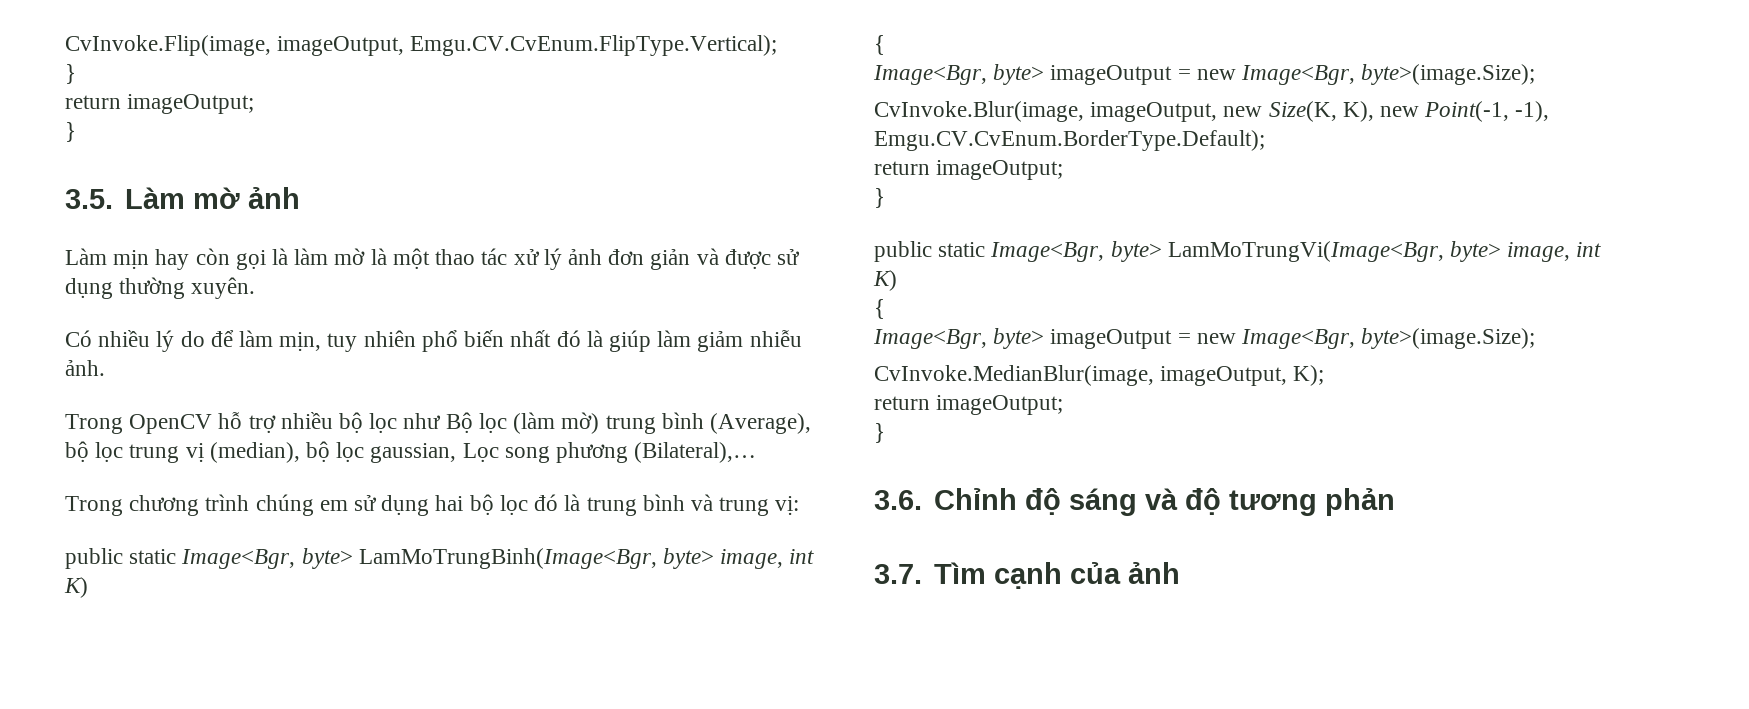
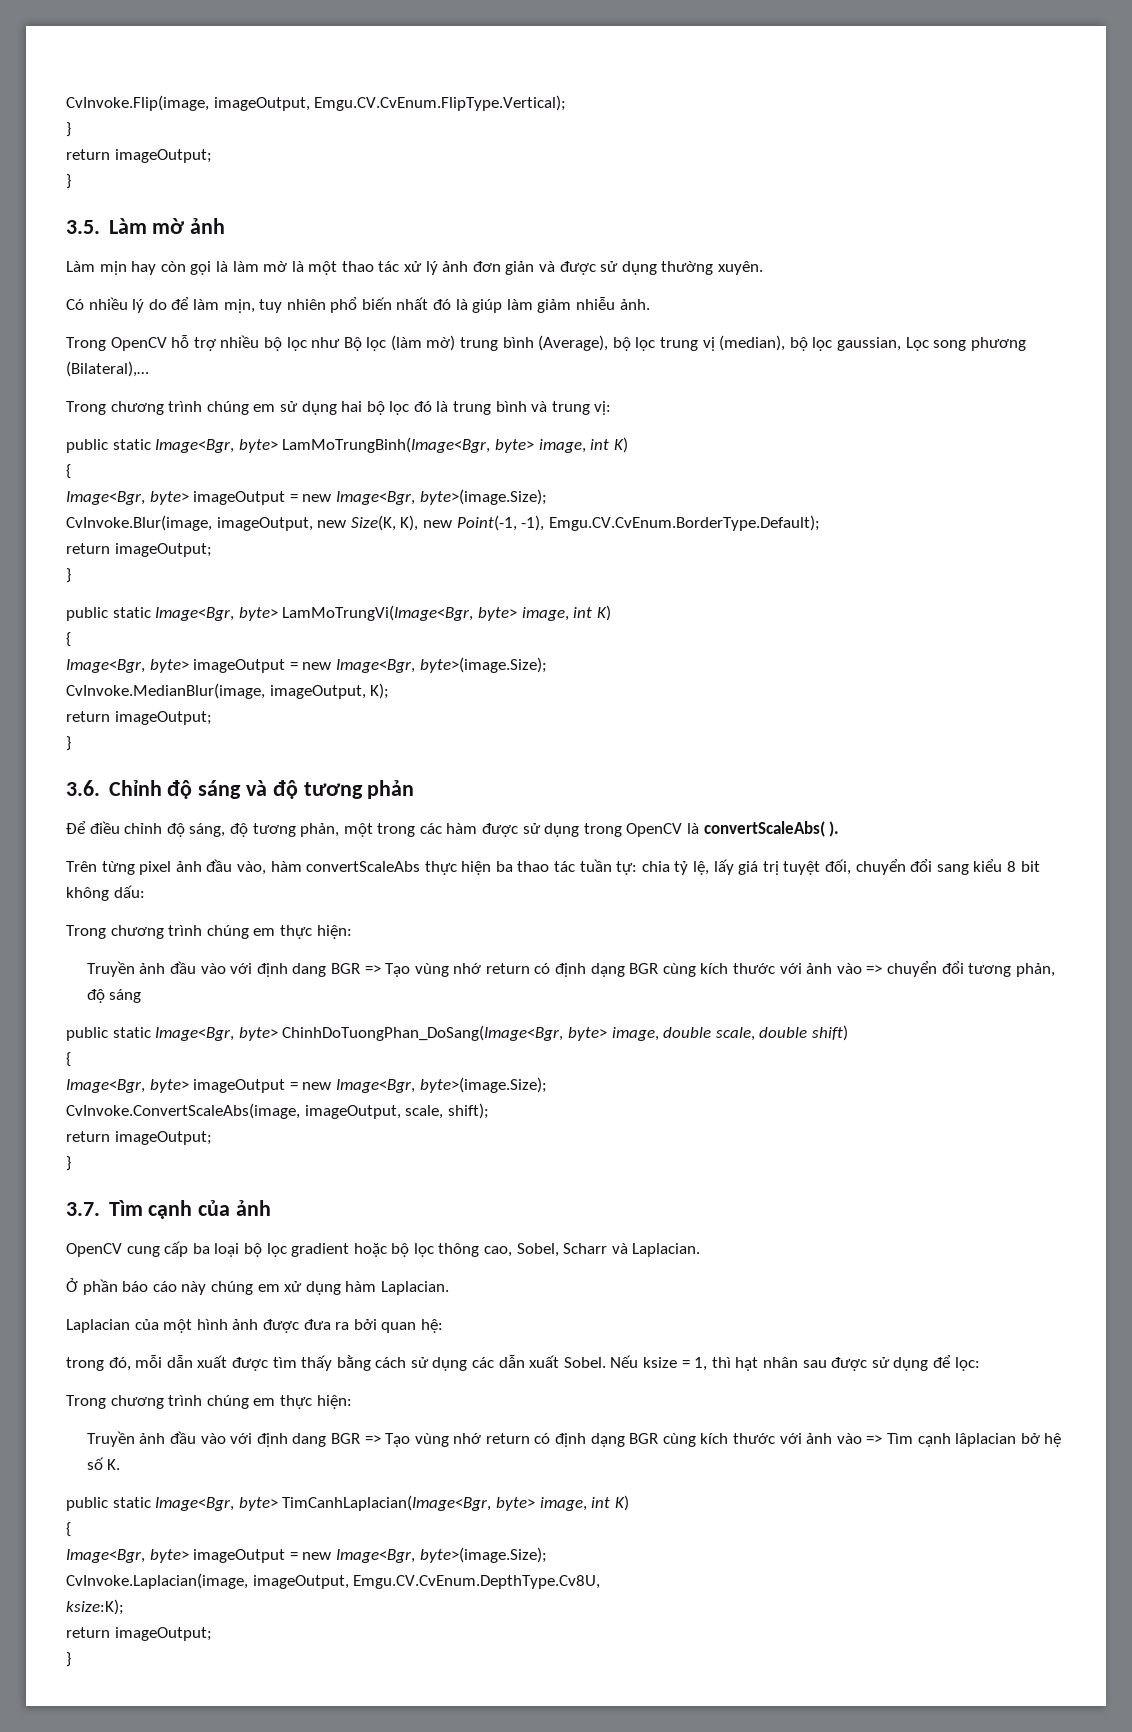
(1395, 502) none -> [66,821,840,837] [66,859,1040,875] [66,885,145,901] [66,925,352,939] [86,961,1055,977] [86,989,142,1003] [66,1025,848,1041] [66,1052,71,1067] [66,1077,547,1093] [66,1103,489,1119] [66,1131,212,1145] [66,1156,71,1171] // Để điều chỉnh độ sáng, độ tương phản, một trong các hàm được sử dụng trong OpenCV là convertScaleAbs( ). // Trên từng pixel ảnh đầu vào, hàm convertScaleAbs thực hiện ba thao tác tuần tự: chia tỷ lệ, lấy giá trị tuyệt đối, chuyển đổi sang kiểu 8 bit không dấu: // Trong chương trình chúng em thực hiện: // Truyền ảnh đầu vào với định dang BGR => Tạo vùng nhớ return có định dạng BGR cùng kích thước với ảnh vào => chuyển đổi tương phản, độ sáng // public static Image<Bgr, byte> ChinhDoTuongPhan_DoSang(Image<Bgr, byte> image, double scale, double shift) // { // Image<Bgr, byte> imageOutput = new Image<Bgr, byte>(image.Size); // CvInvoke.ConvertScaleAbs(image, imageOutput, scale, shift); // return imageOutput; // }
(1180, 573) none -> [66,1241,701,1257] [66,1278,449,1295] [66,1319,443,1333] [66,1355,980,1371] [66,1395,352,1409] [86,1431,1062,1447] [86,1457,121,1470] [66,1495,629,1511] [66,1522,71,1537] [66,1547,547,1563] [66,1573,601,1589] [66,1599,124,1615] [66,1627,212,1641] [66,1652,71,1667] // OpenCV cung cấp ba loại bộ lọc gradient hoặc bộ lọc thông cao, Sobel, Scharr và Laplacian. // Ở phần báo cáo này chúng em xử dụng hàm Laplacian. // Laplacian của một hình ảnh được đưa ra bởi quan hệ: // trong đó, mỗi dẫn xuất được tìm thấy bằng cách sử dụng các dẫn xuất Sobel. Nếu ksize = 1, thì hạt nhân sau được sử dụng để lọc: // Trong chương trình chúng em thực hiện: // Truyền ảnh đầu vào với định dang BGR => Tạo vùng nhớ return có định dạng BGR cùng kích thước với ảnh vào => Tìm cạnh lâplacian bở hệ số K. // public static Image<Bgr, byte> TimCanhLaplacian(Image<Bgr, byte> image, int K) // { // Image<Bgr, byte> imageOutput = new Image<Bgr, byte>(image.Size); // CvInvoke.Laplacian(image, imageOutput, Emgu.CV.CvEnum.DepthType.Cv8U, // ksize:K); // return imageOutput; // }

